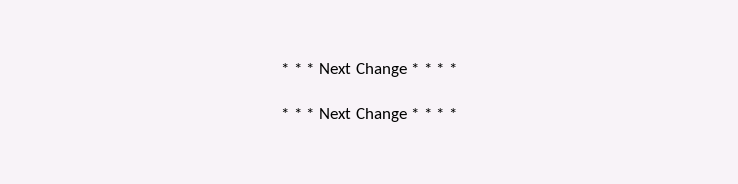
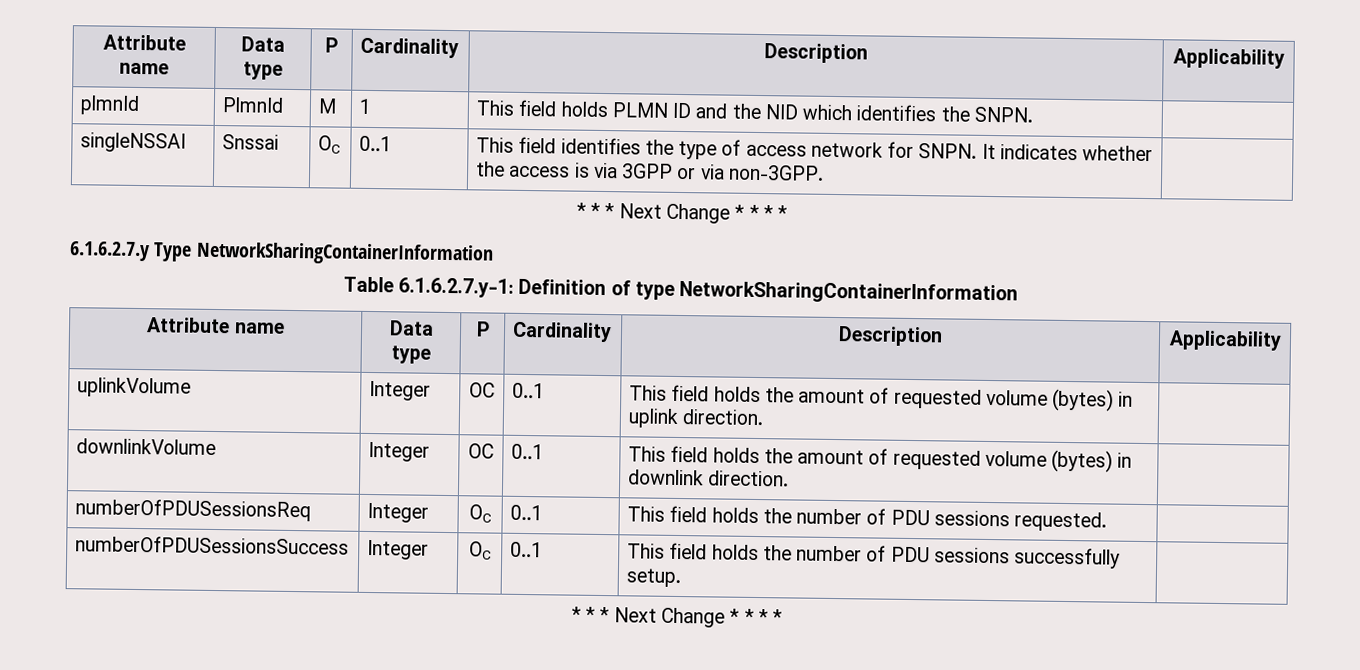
[281,63,457,77] * * * Next Change * * * * -> [102,34,186,51] [119,62,169,75] [241,36,285,52] [243,61,283,80] [325,37,338,53] [360,37,460,59] [764,43,868,64] [1172,48,1285,69] [80,95,141,116] [222,97,285,113] [318,98,338,114] [359,98,373,115] [476,99,1033,123] [80,132,187,153] [222,134,280,150] [318,135,342,154] [359,135,393,152] [476,136,1154,162] [476,161,824,181] [575,202,788,224] [69,241,494,266] [342,276,1019,305] [146,317,285,334] [388,320,434,336] [390,345,431,364] [475,321,490,337] [512,321,613,343] [838,326,943,347] [1168,330,1282,351] [77,377,192,398] [369,380,432,401] [469,382,495,398] [512,382,546,399] [629,384,1134,412] [628,408,765,428] [76,438,217,456] [368,441,431,462] [468,443,494,459] [511,443,545,460] [628,445,1133,473] [628,469,790,487] [75,498,312,522] [367,502,430,523] [468,504,492,523] [510,504,544,521] [627,505,1108,532] [75,535,350,555] [367,539,430,560] [468,541,492,560] [510,541,544,558] [627,542,1121,569] [626,568,682,588] Attribute name | Data type | P | Cardinality | Description | Applicability // plmnId | PlmnId | M | 1 | This field holds PLMN ID and the NID which identifies the SNPN. | // singleNSSAI | Snssai | OC | 0..1 | This field identifies the type of access network for SNPN. It indicates whether the access is via 3GPP or via non-3GPP. | // * * * Next Change * * * * // 6.1.6.2.7.y Type NetworkSharingContainerInformation // Table 6.1.6.2.7.y-1: Definition of type NetworkSharingContainerInformation // Attribute name | Data type | P | Cardinality | Description | Applicability // uplinkVolume | Integer | OC | 0..1 | This field holds the amount of requested volume (bytes) in uplink direction. | // downlinkVolume | Integer | OC | 0..1 | This field holds the amount of requested volume (bytes) in downlink direction. | // numberOfPDUSessionsReq | Integer | OC | 0..1 | This field holds the number of PDU sessions requested. | // numberOfPDUSessionsSuccess | Integer | OC | 0..1 | This field holds the number of PDU sessions successfully setup. |

